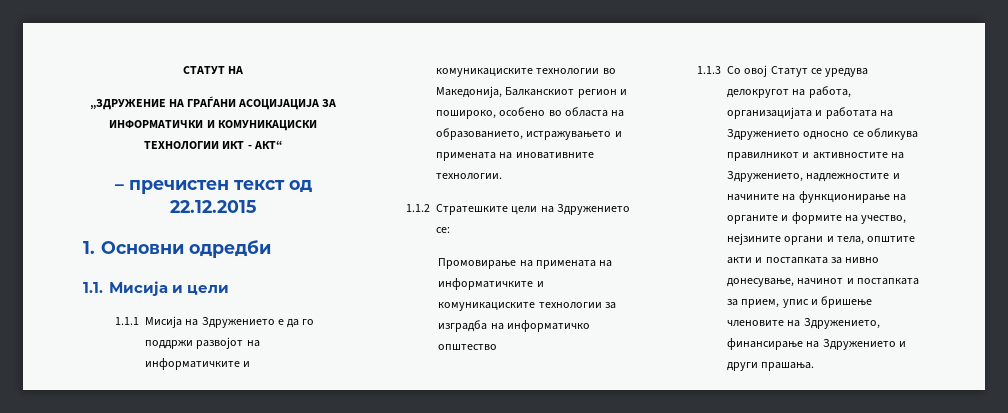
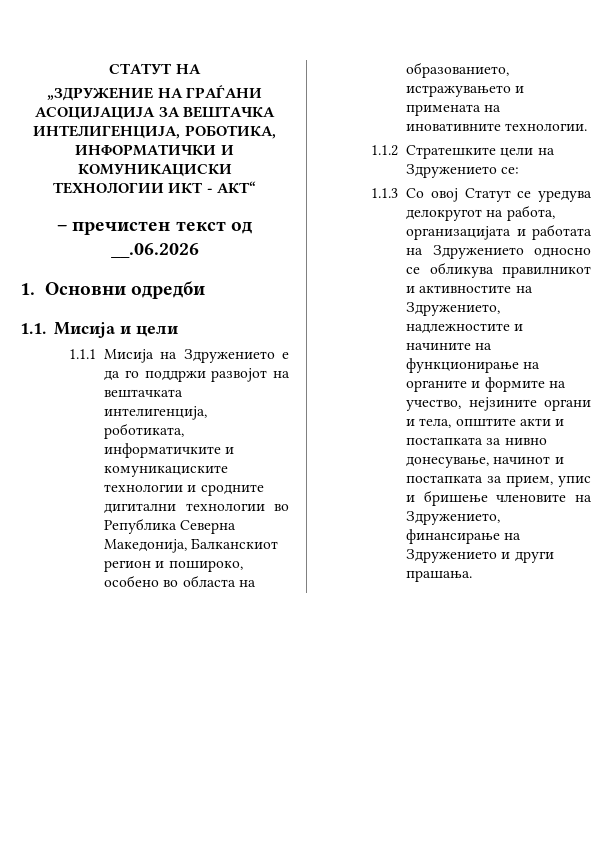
(337, 103) none -> [182,106,275,118] [33,125,276,139] ВЕШТАЧКА ИНТЕЛИГЕНЦИЈА, РОБОТИКА,
[170,200,256,213] 22.12.2015 -> [110,243,199,258] __.06.2026
[145,358,251,370] [436,68,616,77] информатичките и комуникациските технологии во -> [104,389,184,398] [104,406,208,420] [104,423,185,439] [104,443,235,458] [104,465,229,477] [104,484,264,496] [104,503,289,514] [104,518,237,534] вештачката интелигенција, роботиката, информатичките и комуникациските технологии и сродните дигитални технологии во Република Северна
[438,258,613,269] [438,278,544,290] [438,302,616,311] [438,320,590,332] [438,344,498,350] // Промовирање на примената на информатичките и комуникациските технологии за изградба на информатичко општество -> (520, 170) none

